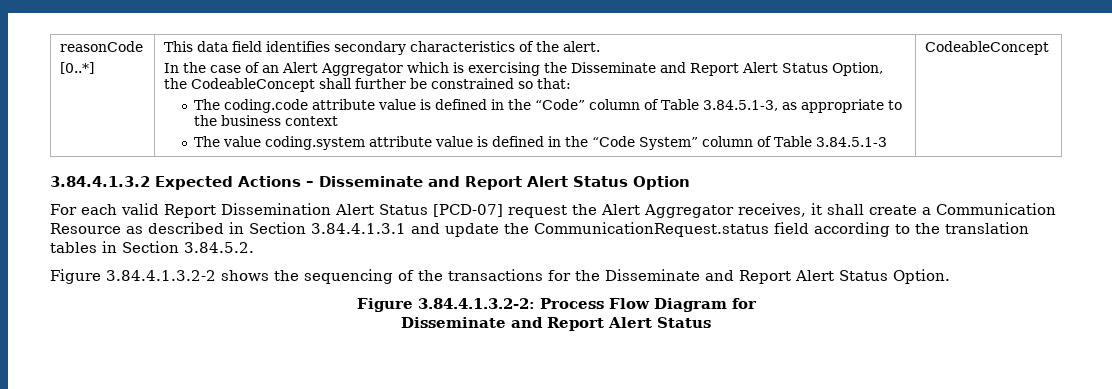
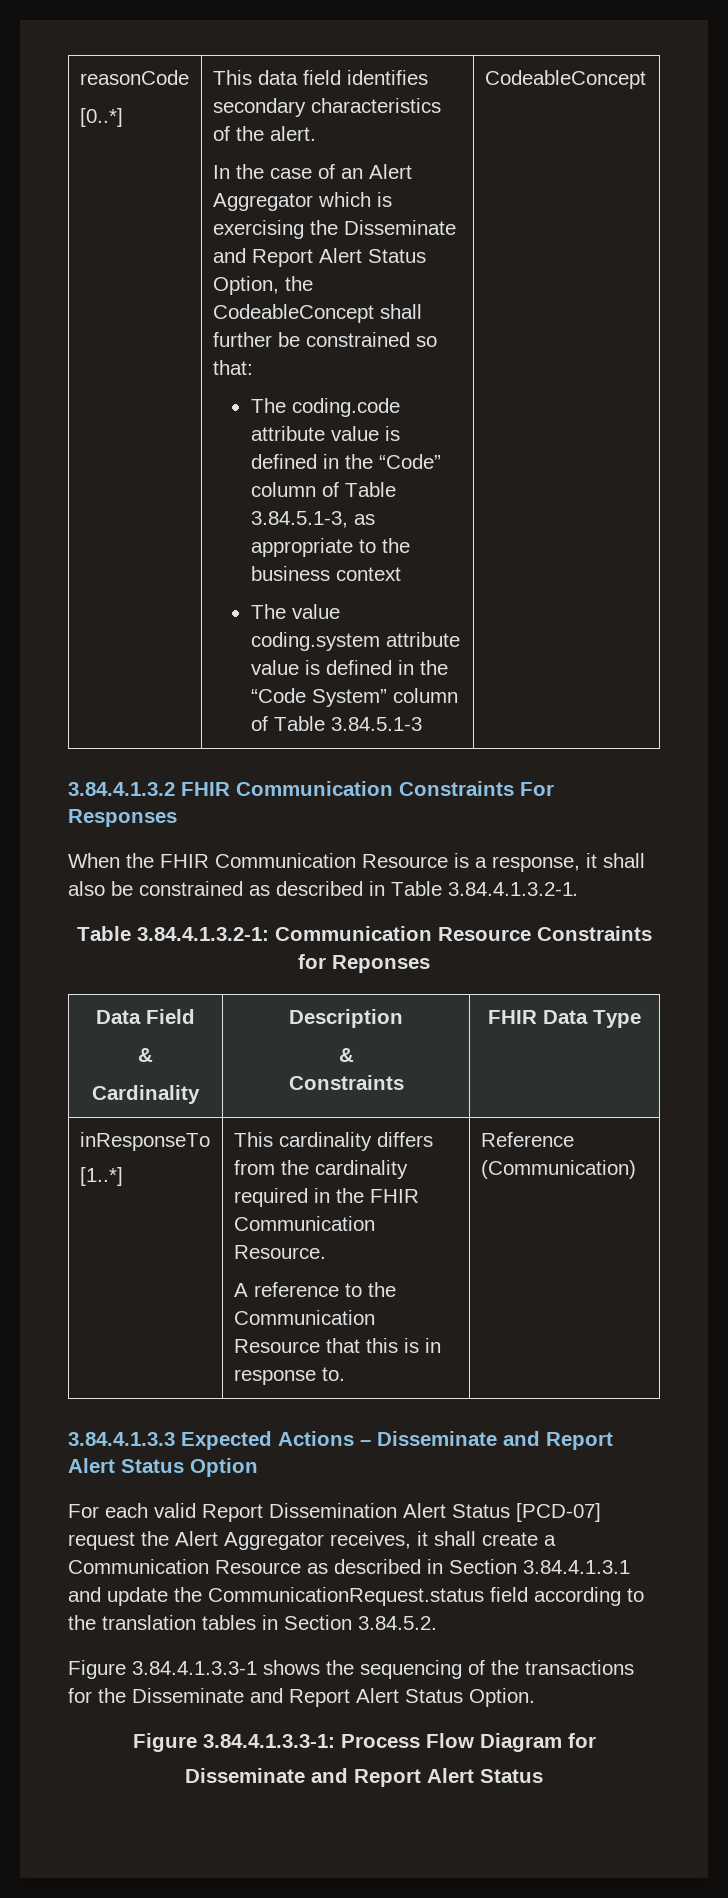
(150, 181) none -> [181,781,554,796] [68,809,177,827] [68,853,645,872] [68,881,579,896] [76,926,652,941] [298,954,430,973] [96,1009,195,1024] [138,1048,153,1062] [92,1085,200,1104] [289,1009,403,1028] [338,1048,354,1062] [288,1075,404,1090] [488,1010,641,1028] [79,1132,210,1151] [79,1167,123,1186] [233,1132,433,1151] [233,1160,408,1179] [233,1188,419,1207] [233,1216,375,1231] [233,1245,326,1259] [233,1282,396,1297] [233,1310,375,1325] [233,1338,441,1353] [233,1367,345,1385] [480,1132,574,1147] [480,1160,636,1179] [68,1432,175,1446] FHIR Communication Constraints For Responses // When the FHIR Communication Resource is a response, it shall also be constrained as described in Table 3.84.4.1.3.2-1. // Table 3.84.4.1.3.2-1: Communication Resource Constraints for Reponses // Data Field // & // Cardinality | Description // & // Constraints | FHIR Data Type // inResponseTo // [1..*] | This cardinality differs from the cardinality required in the FHIR Communication Resource. // A reference to the Communication Resource that this is in response to. | Reference (Communication) // 3.84.4.1.3.3
[106,270,216,281] 3.84.4.1.3.2-2 -> [132,1661,257,1675] 3.84.4.1.3.3-1
[417,298,535,309] 3.84.4.1.3.2-2: -> [202,1734,335,1748] 3.84.4.1.3.3-1:

